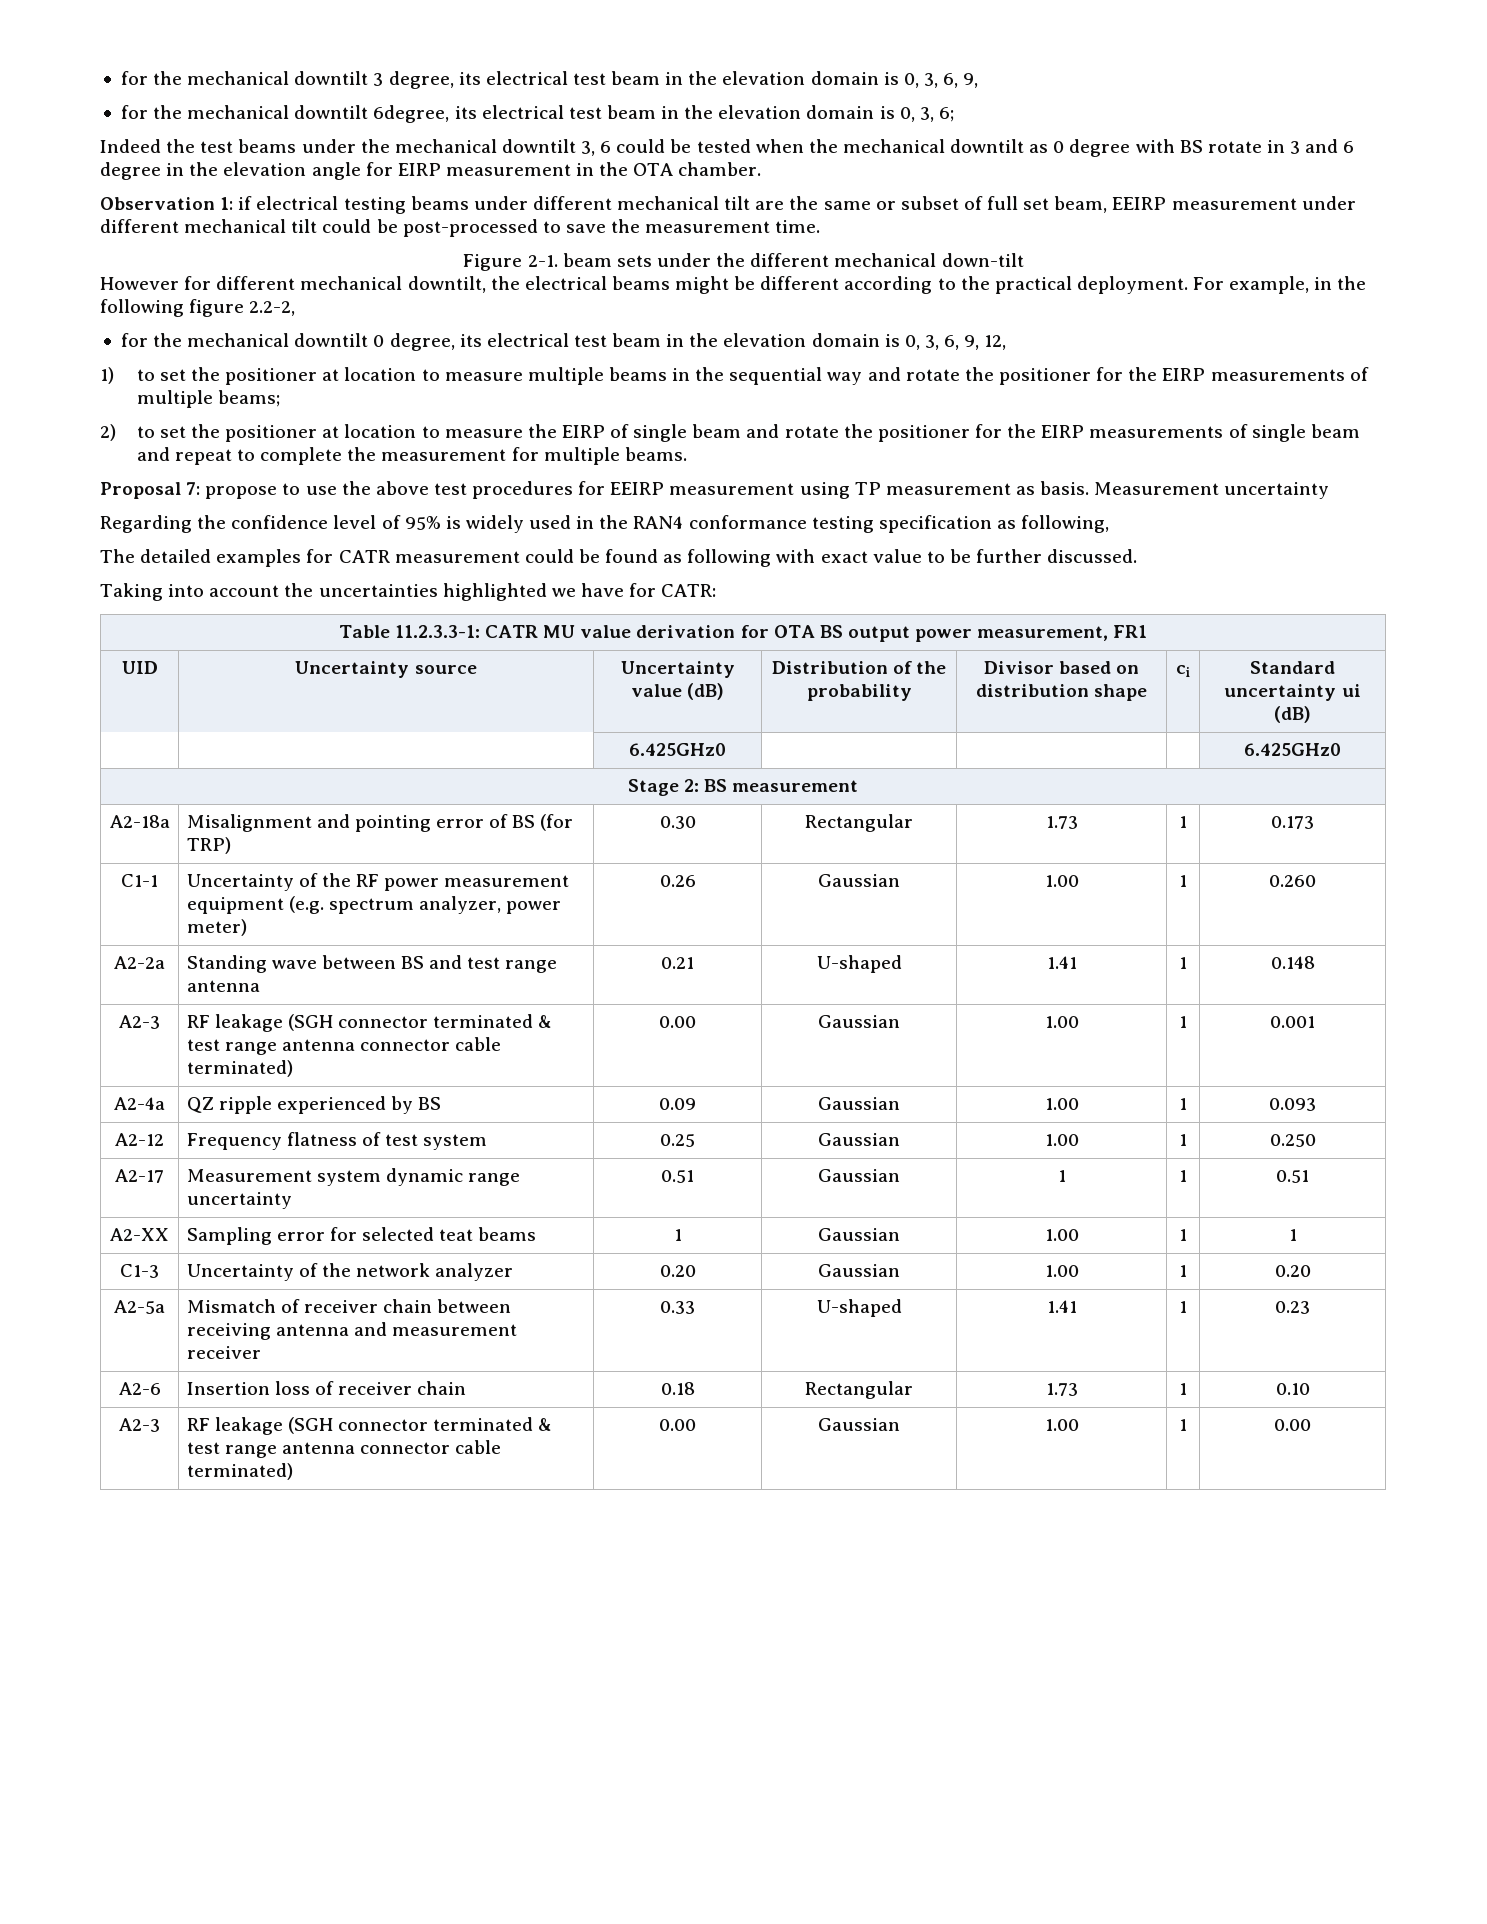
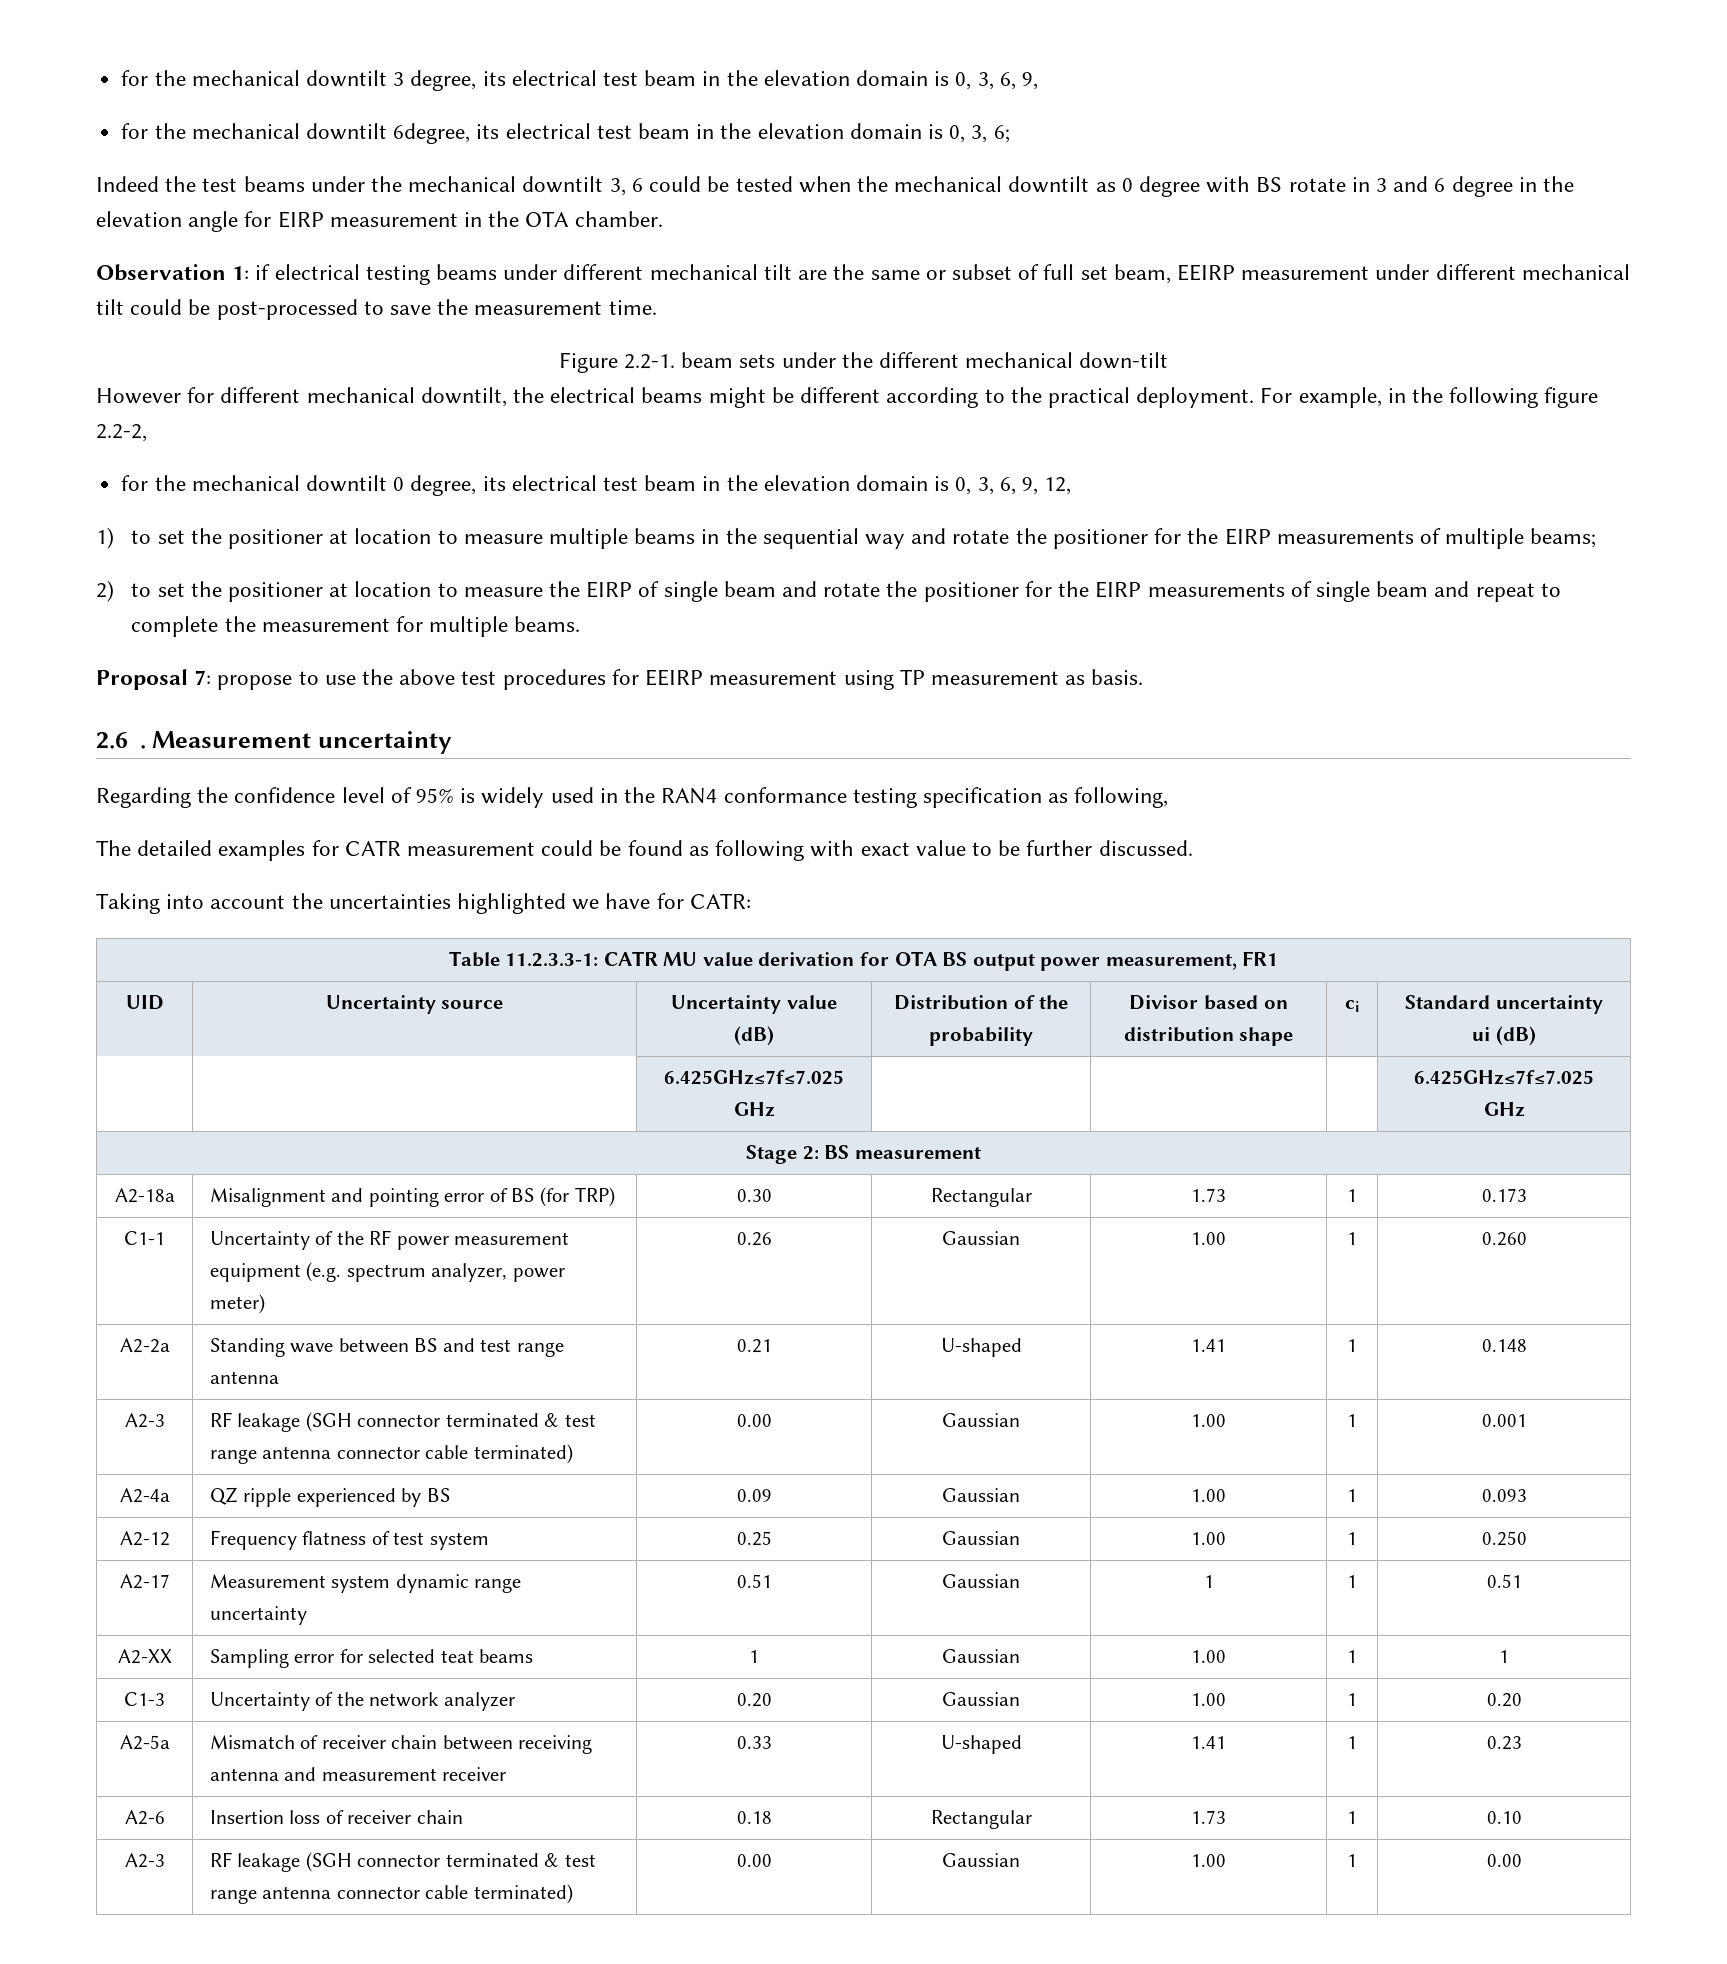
[527,255,558,267] 2-1. -> [623,354,675,369] 2.2-1.
(1090, 488) none -> [96,732,146,749] // 2.6 .
[629,743,726,756] [1244,743,1341,756] 6.425GHz0 | | | | 6.425GHz0 -> [664,1070,844,1085] [733,1102,775,1117] [1414,1070,1594,1085] [1483,1102,1525,1117] 6.425GHz≤7f≤7.025 GHz | | | | 6.425GHz≤7f≤7.025 GHz

